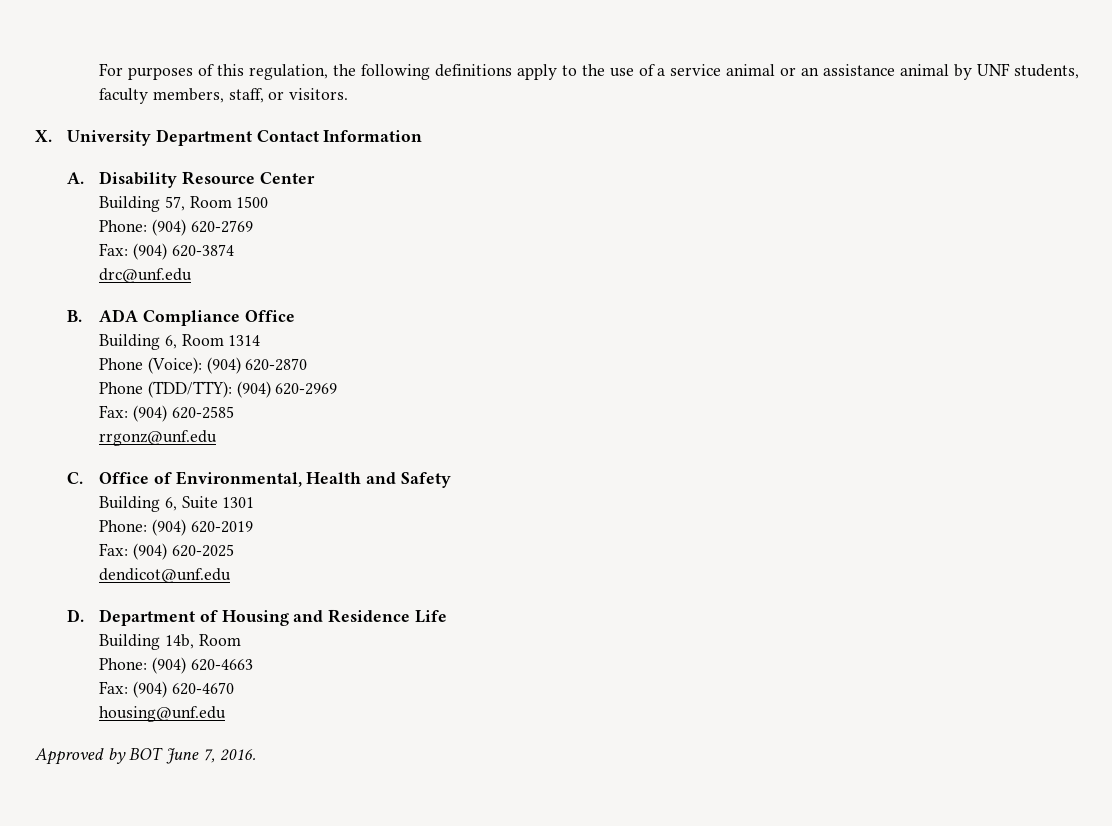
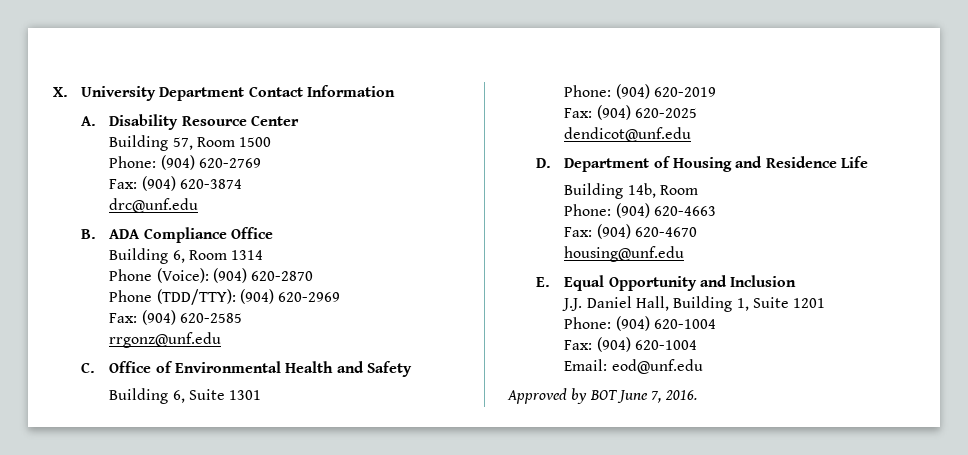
[99,63,1080,80] [99,88,349,104] For purposes of this regulation, the following definitions apply to the use of a service animal or an assistance animal by UNF students, faculty members, staff, or visitors. // -> (53, 92) none
[175,471,302,487] Environmental, -> [174,361,281,373] Environmental
(227, 714) none -> [536,275,797,291] [562,296,826,312] [564,316,716,331] [564,337,697,352] [564,359,703,374] // E. Equal Opportunity and Inclusion // J.J. Daniel Hall, Building 1, Suite 1201 // Phone: (904) 620-1004 // Fax: (904) 620-1004 // Email: eod@unf.edu

